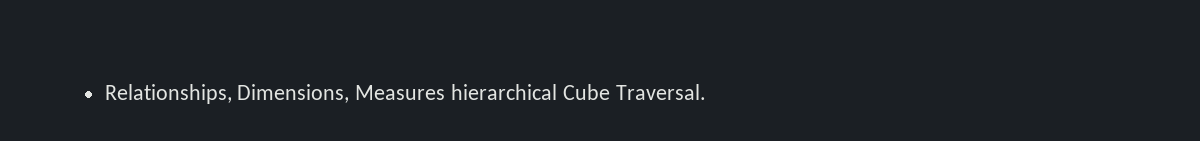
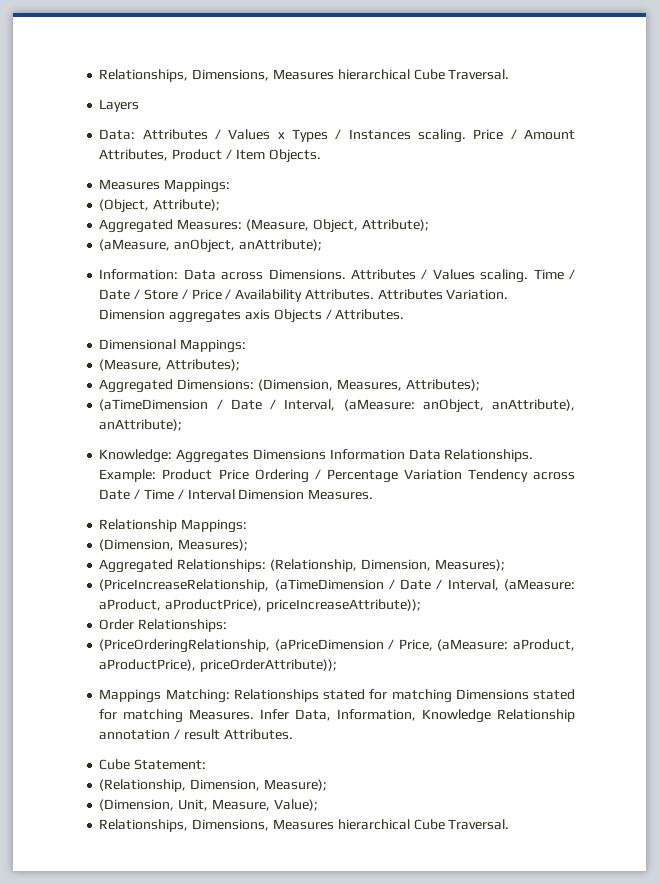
[104,84,706,104] Relationships, Dimensions, Measures hierarchical Cube Traversal. -> [99,69,510,82] [99,99,140,112] [99,129,575,143] [99,149,321,163] [99,179,231,193] [99,199,221,213] [99,219,429,233] [99,239,322,253] [99,269,575,283] [99,289,509,302] [99,309,405,323] [99,339,247,353] [99,359,241,371] [99,379,480,393] [99,399,575,413] [99,419,183,431] [99,449,534,463] [99,469,575,483] [99,489,374,500] [99,519,248,533] [99,539,249,551] [99,559,505,573] [99,579,575,592] [99,599,421,612] [99,619,228,632] [99,639,575,653] [99,659,338,672] [99,689,575,703] [99,709,575,723] [99,729,293,740] [99,759,207,770] [99,779,327,792] [99,799,318,811] [99,819,510,832] Relationships, Dimensions, Measures hierarchical Cube Traversal. // Layers // Data: Attributes / Values x Types / Instances scaling. Price / Amount Attributes, Product / Item Objects. // Measures Mappings: // (Object, Attribute); // Aggregated Measures: (Measure, Object, Attribute); // (aMeasure, anObject, anAttribute); // Information: Data across Dimensions. Attributes / Values scaling. Time / Date / Store / Price / Availability Attributes. Attributes Variation. Dimension aggregates axis Objects / Attributes. // Dimensional Mappings: // (Measure, Attributes); // Aggregated Dimensions: (Dimension, Measures, Attributes); // (aTimeDimension / Date / Interval, (aMeasure: anObject, anAttribute), anAttribute); // Knowledge: Aggregates Dimensions Information Data Relationships. Example: Product Price Ordering / Percentage Variation Tendency across Date / Time / Interval Dimension Measures. // Relationship Mappings: // (Dimension, Measures); // Aggregated Relationships: (Relationship, Dimension, Measures); // (PriceIncreaseRelationship, (aTimeDimension / Date / Interval, (aMeasure: aProduct, aProductPrice), priceIncreaseAttribute)); // Order Relationships: // (PriceOrderingRelationship, (aPriceDimension / Price, (aMeasure: aProduct, aProductPrice), priceOrderAttribute)); // Mappings Matching: Relationships stated for matching Dimensions stated for matching Measures. Infer Data, Information, Knowledge Relationship annotation / result Attributes. // Cube Statement: // (Relationship, Dimension, Measure); // (Dimension, Unit, Measure, Value); // Relationships, Dimensions, Measures hierarchical Cube Traversal.

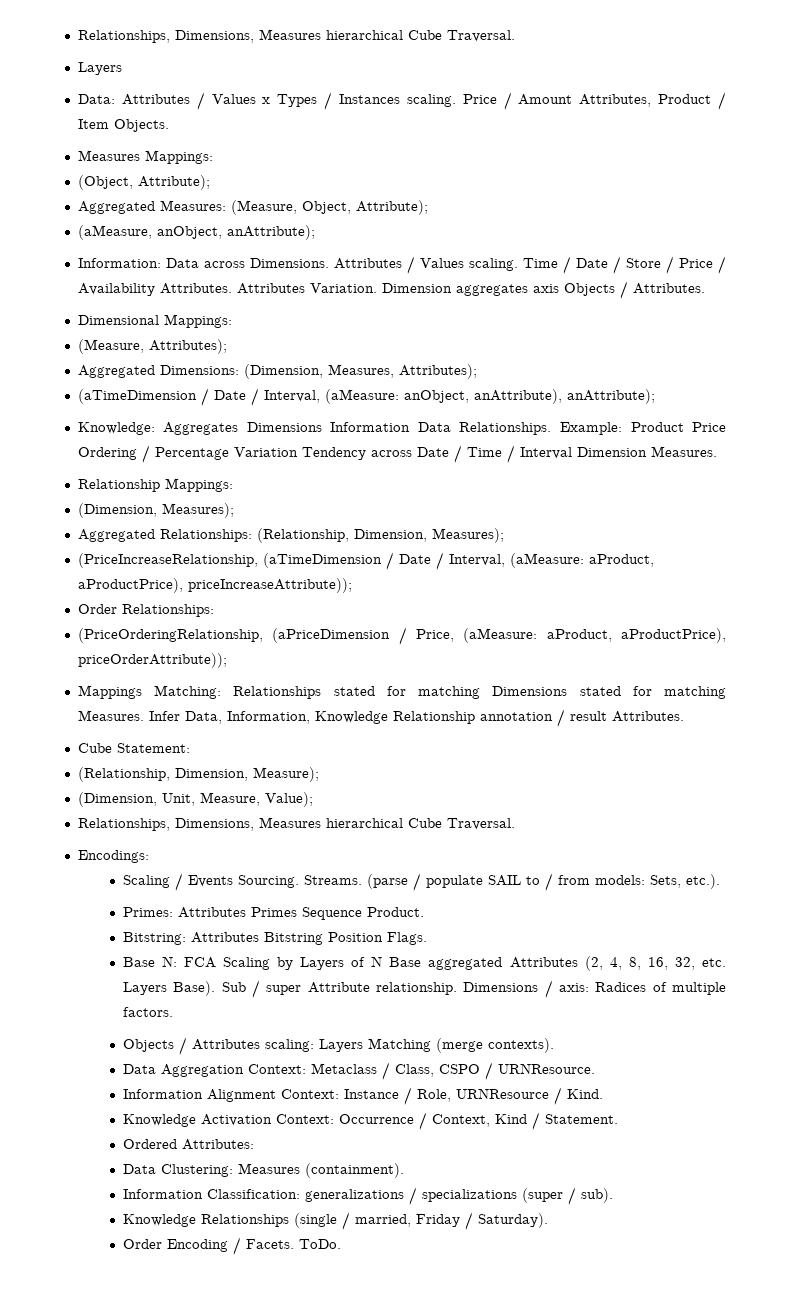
(510, 824) none -> [77,850,149,863] [122,873,720,891] [122,907,424,920] [122,932,427,945] [122,956,727,971] [122,980,727,998] [122,1007,173,1017] [122,1037,554,1055] [122,1062,595,1080] [122,1087,603,1105] [122,1112,618,1130] [122,1139,254,1150] [122,1163,404,1178] [122,1187,613,1205] [122,1212,548,1230] [122,1237,341,1255] // Encodings: // Scaling / Events Sourcing. Streams. (parse / populate SAIL to / from models: Sets, etc.). // Primes: Attributes Primes Sequence Product. // Bitstring: Attributes Bitstring Position Flags. // Base N: FCA Scaling by Layers of N Base aggregated Attributes (2, 4, 8, 16, 32, etc. Layers Base). Sub / super Attribute relationship. Dimensions / axis: Radices of multiple factors. // Objects / Attributes scaling: Layers Matching (merge contexts). // Data Aggregation Context: Metaclass / Class, CSPO / URNResource. // Information Alignment Context: Instance / Role, URNResource / Kind. // Knowledge Activation Context: Occurrence / Context, Kind / Statement. // Ordered Attributes: // Data Clustering: Measures (containment). // Information Classification: generalizations / specializations (super / sub). // Knowledge Relationships (single / married, Friday / Saturday). // Order Encoding / Facets. ToDo.

